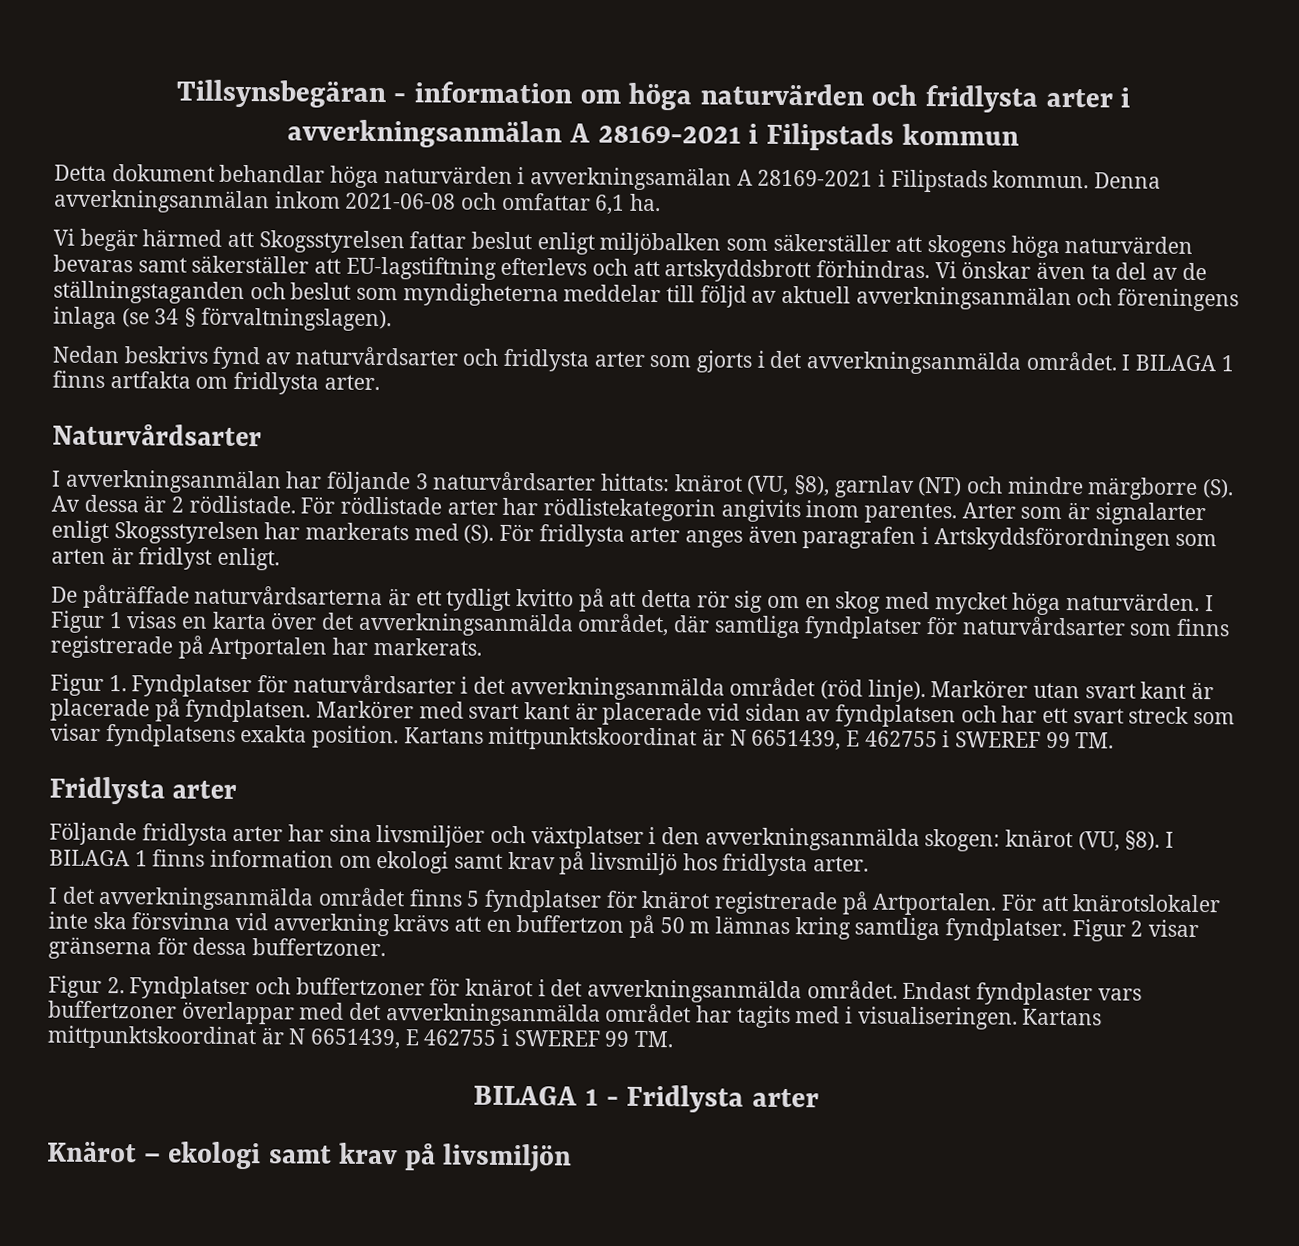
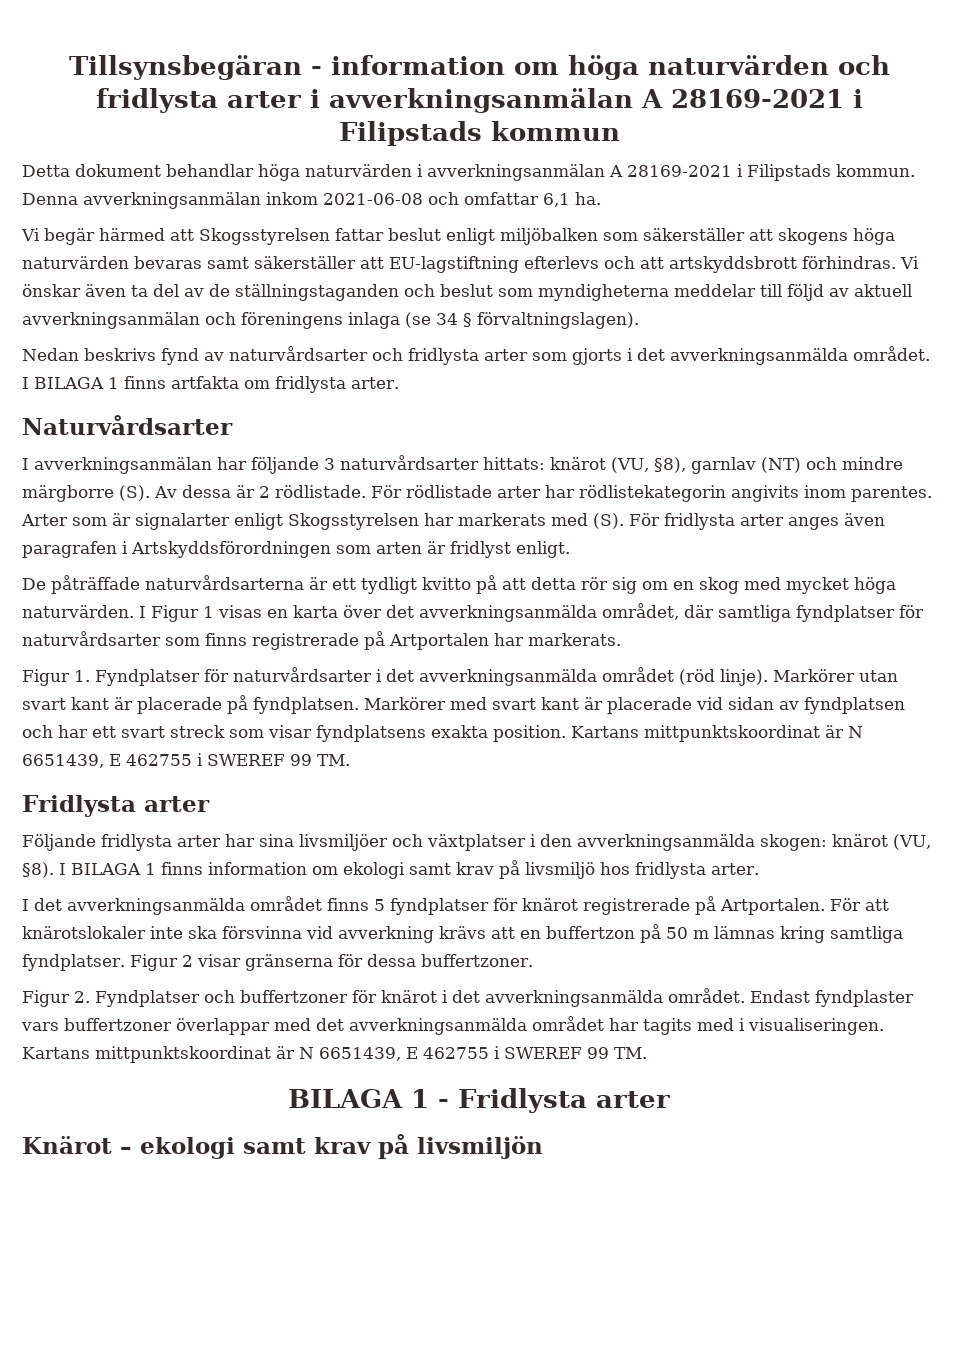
[530,167,733,191] avverkningsamälan -> [427,164,605,181] avverkningsanmälan

